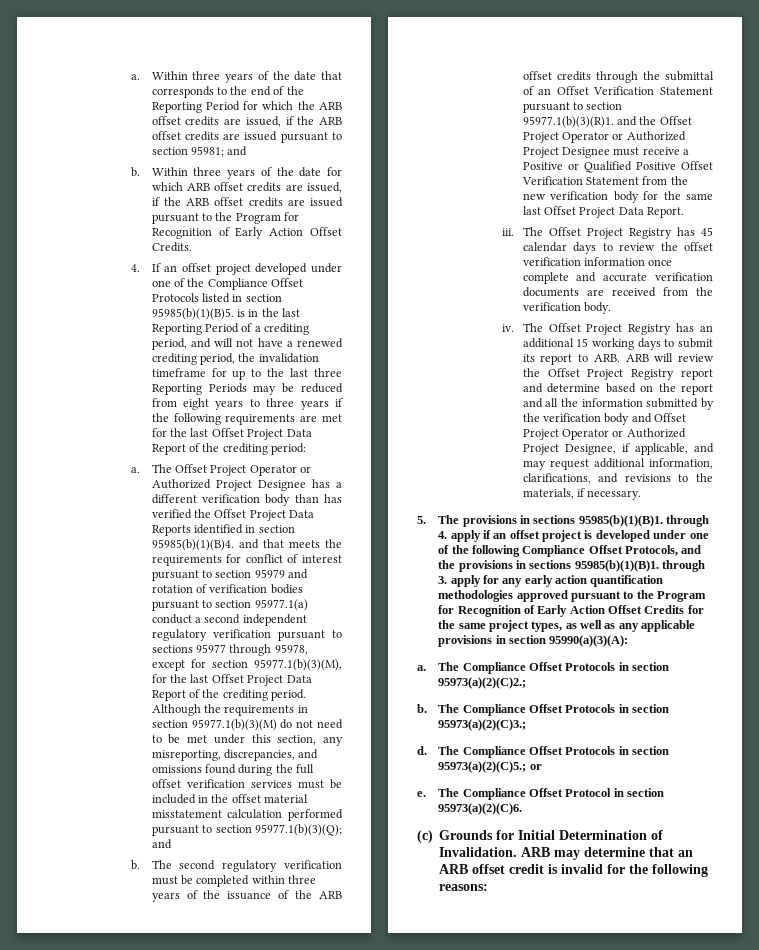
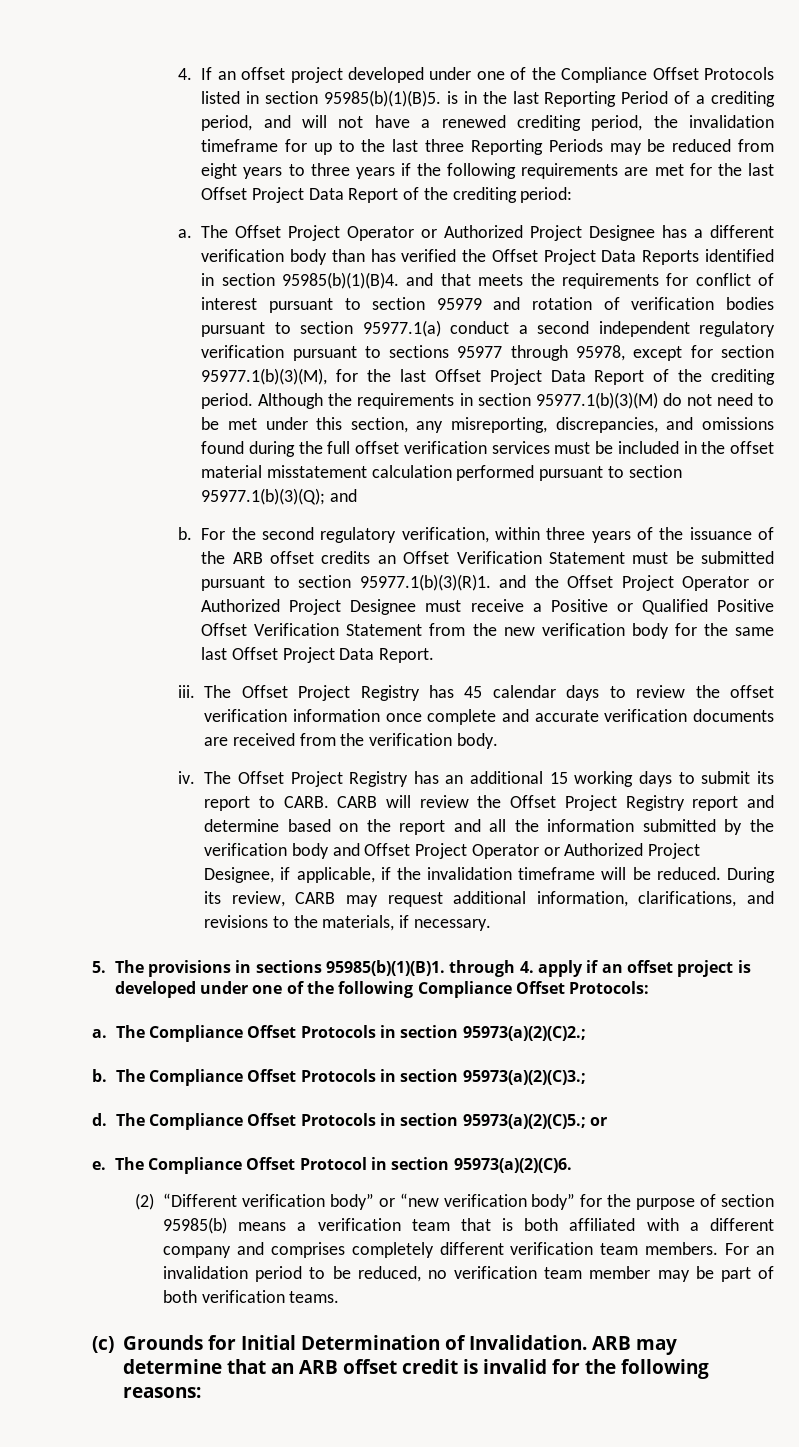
[130,71,342,83] [151,86,304,98] [151,101,343,113] [151,116,342,127] [151,131,343,143] [151,146,248,157] [130,167,342,179] [151,182,343,193] [151,197,343,207] [151,212,300,224] [151,227,342,239] [151,242,192,252] a. Within three years of the date that corresponds to the end of the Reporting Period for which the ARB offset credits are issued, if the ARB offset credits are issued pursuant to section 95981; and // b. Within three years of the date for which ARB offset credits are issued, if the ARB offset credits are issued pursuant to the Program for Recognition of Early Action Offset Credits. // -> (178, 74) none
[151,860,342,872] [151,875,250,887] The second regulatory verification must be completed -> [201,527,489,543] For the second regulatory verification,
[595,71,714,83] [522,86,534,95] through the submittal of -> (371, 557) none
(713, 91) none -> [632,551,774,564] must be submitted
[593,354,649,362] ARB. ARB -> [283,796,378,808] CARB. CARB
[694,443,714,453] and -> [380,867,775,883] [204,891,336,907] if the invalidation timeframe will be reduced. During its review, CARB
[625,545,702,556] [438,560,706,572] [438,575,664,587] [438,590,707,602] [438,605,704,617] [438,620,696,632] [438,635,629,647] Protocols, and the provisions in sections 95985(b)(1)(B)1. through 3. apply for any early action quantification methodologies approved pursuant to the Program for Recognition of Early Action Offset Credits for the same project types, as well as any applicable provisions in section 95990(a)(3)(A): -> [569,981,650,994] Protocols:
(523, 809) none -> [135,1193,774,1210] [162,1217,774,1234] [162,1242,774,1258] [162,1266,774,1282] [162,1290,340,1303] // (2) “Different verification body” or “new verification body” for the purpose of section 95985(b) means a verification team that is both affiliated with a different company and comprises completely different verification team members. For an invalidation period to be reduced, no verification team member may be part of both verification teams.

